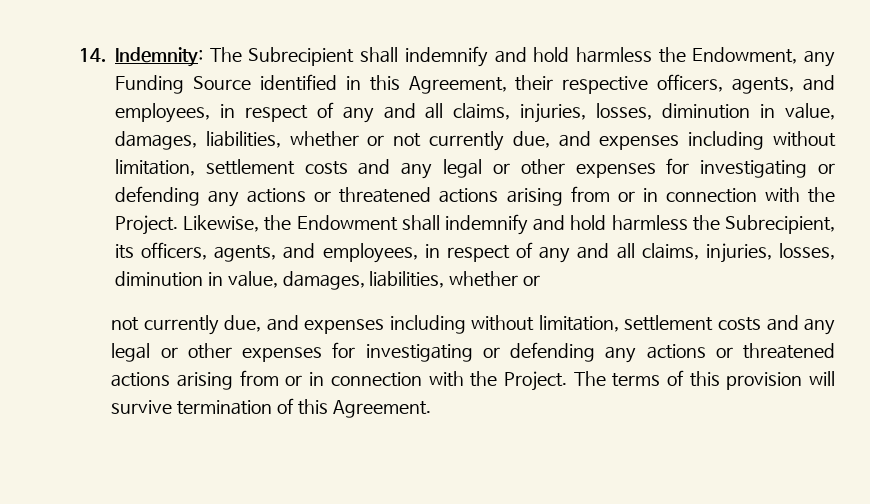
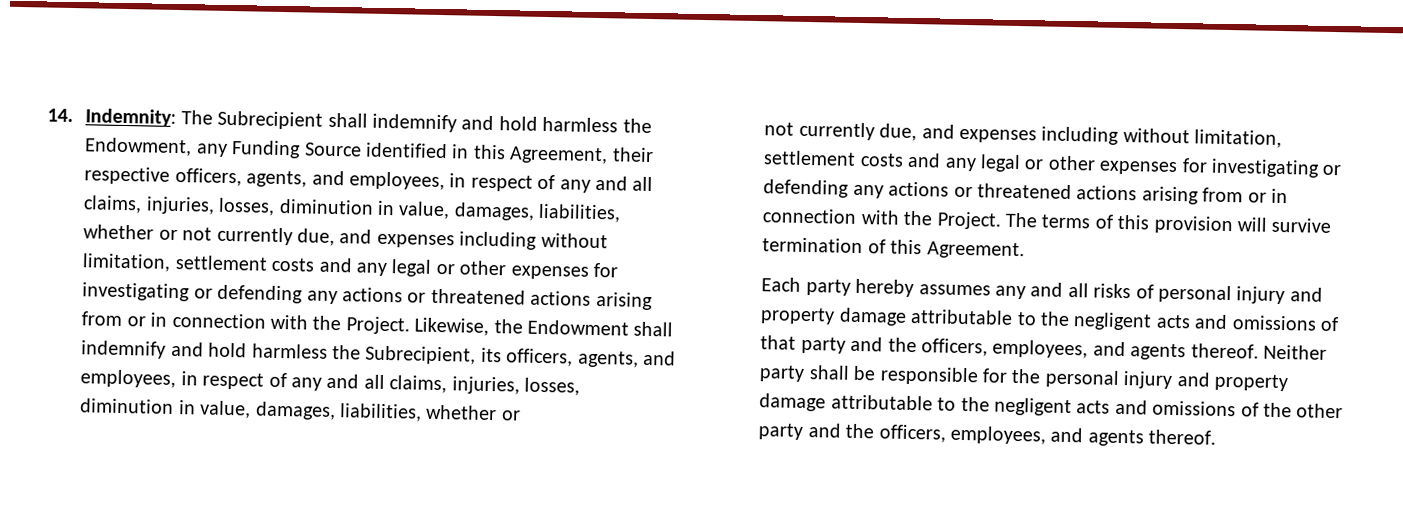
(431, 409) none -> [761,277,1323,305] [760,307,1340,332] [760,335,1328,361] [759,365,1289,392] [759,393,1344,419] [758,423,1217,447] // Each party hereby assumes any and all risks of personal injury and property damage attributable to the negligent acts and omissions of that party and the officers, employees, and agents thereof. Neither party shall be responsible for the personal injury and property damage attributable to the negligent acts and omissions of the other party and the officers, employees, and agents thereof.

